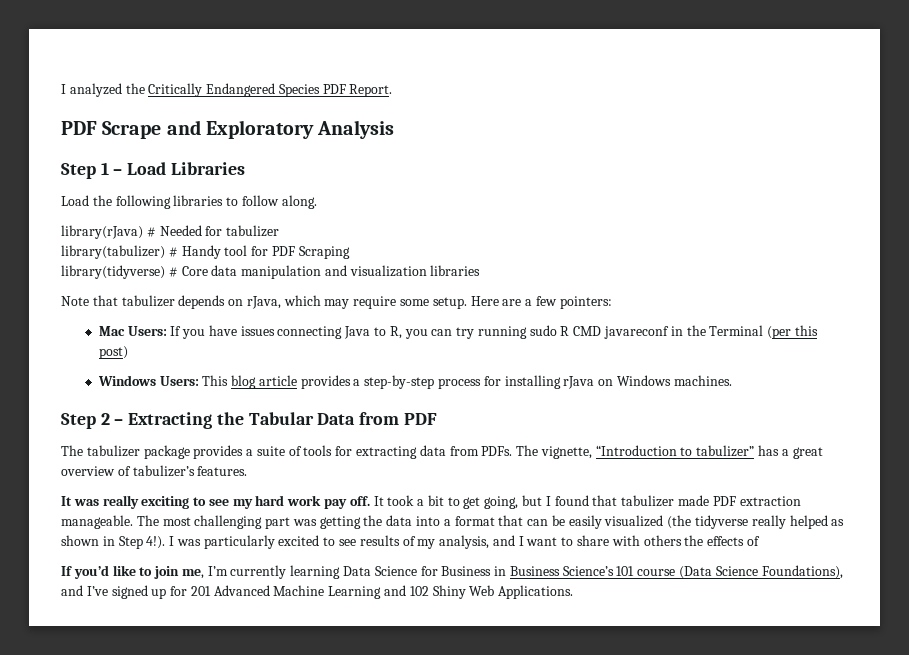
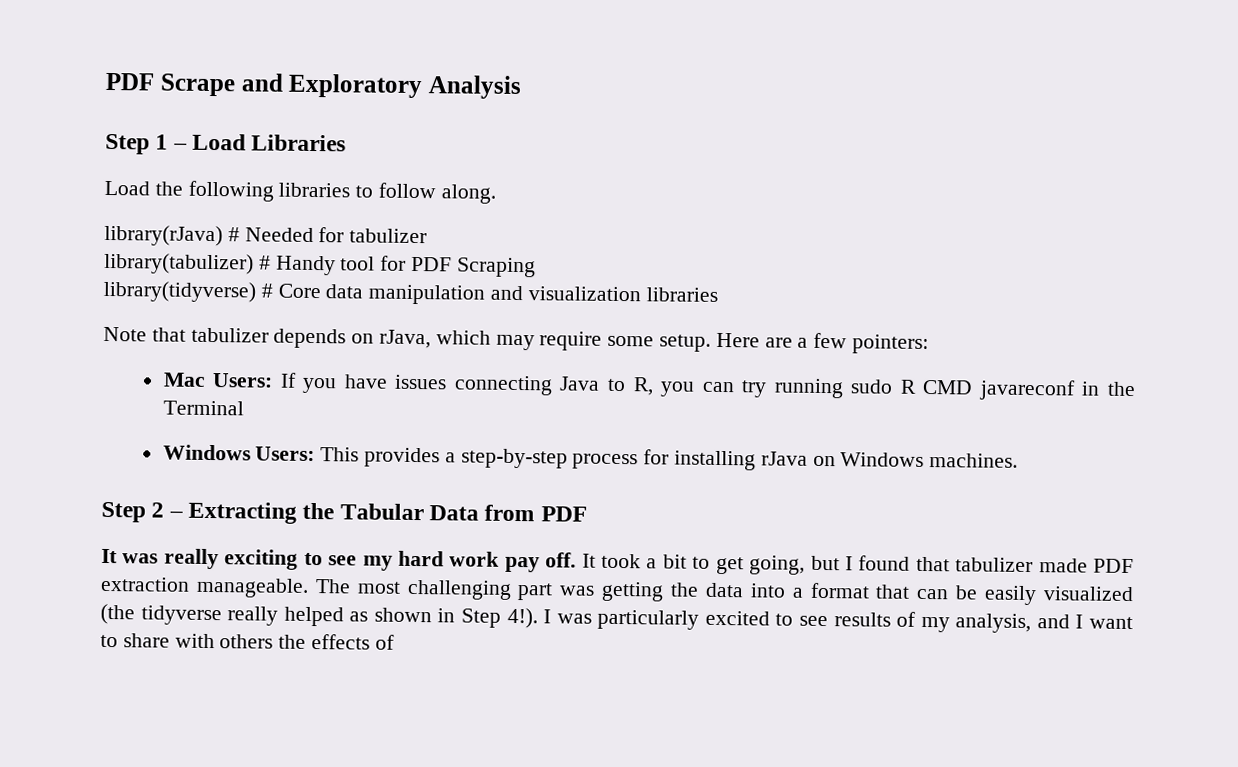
[61,83,393,97] I analyzed the Critically Endangered Species PDF Report. // -> (105, 81) none
[767,325,818,339] [98,346,128,359] (per this post) -> (244, 408) none
[231,375,297,389] blog article -> (360, 454) none
[61,445,823,459] [61,465,248,477] // The tabulizer package provides a suite of tools for extracting data from PDFs. The vignette, “Introduction to tabulizer” has a great overview of tabulizer’s features. -> (587, 514) none
[61,565,843,579] [61,585,574,599] // If you’d like to join me, I’m currently learning Data Science for Business in Business Science’s 101 course (Data Science Foundations), and I’ve signed up for 201 Advanced Machine Learning and 102 Shiny Web Applications. -> (395, 642) none

